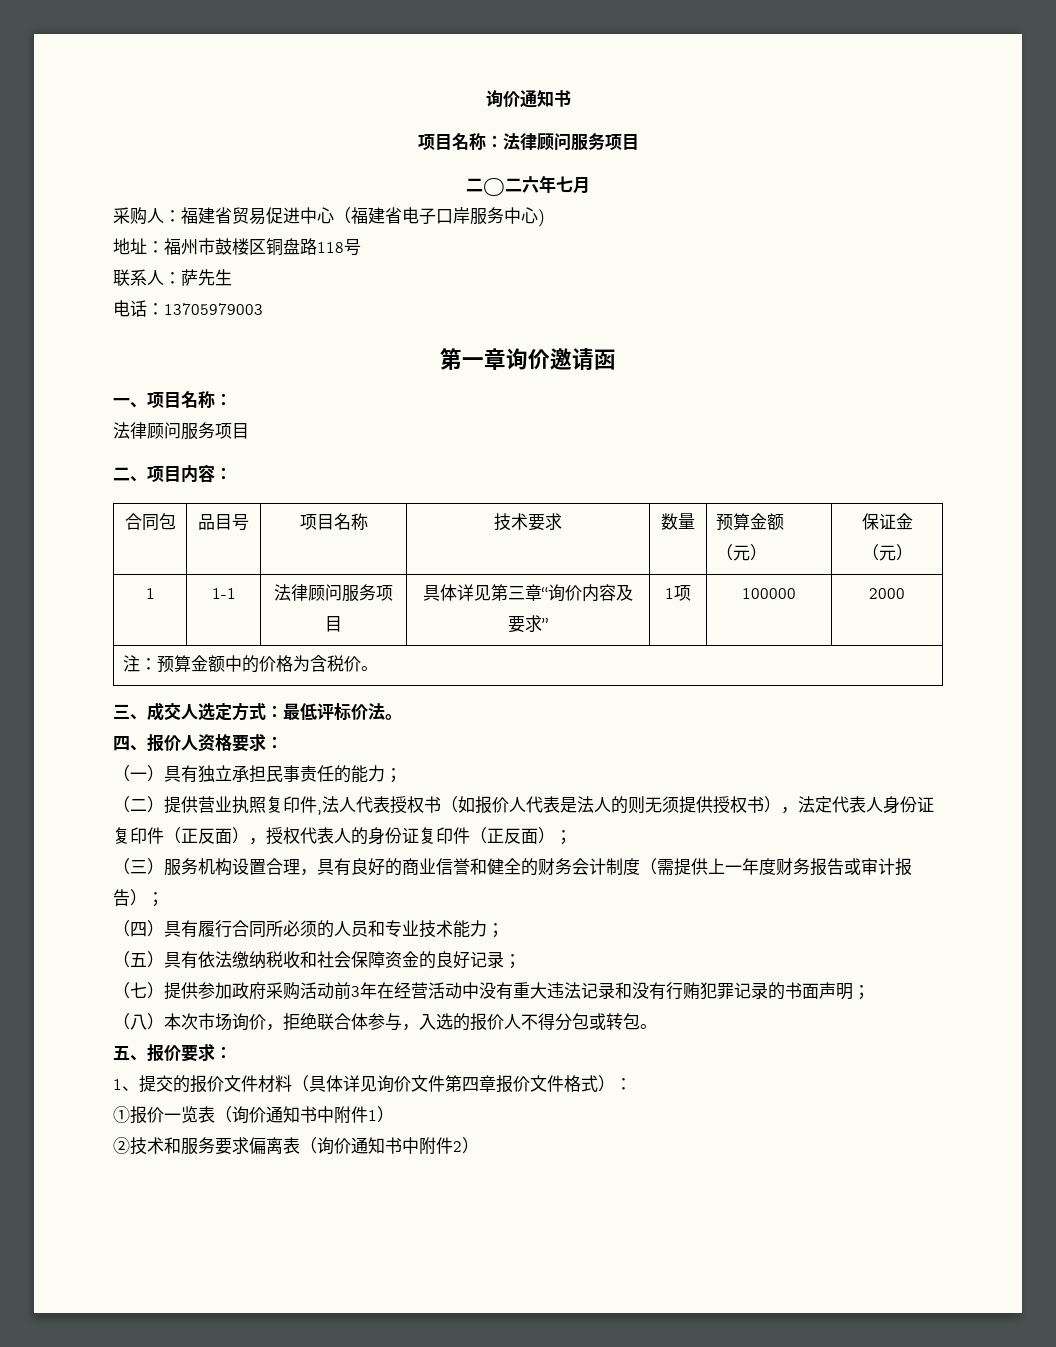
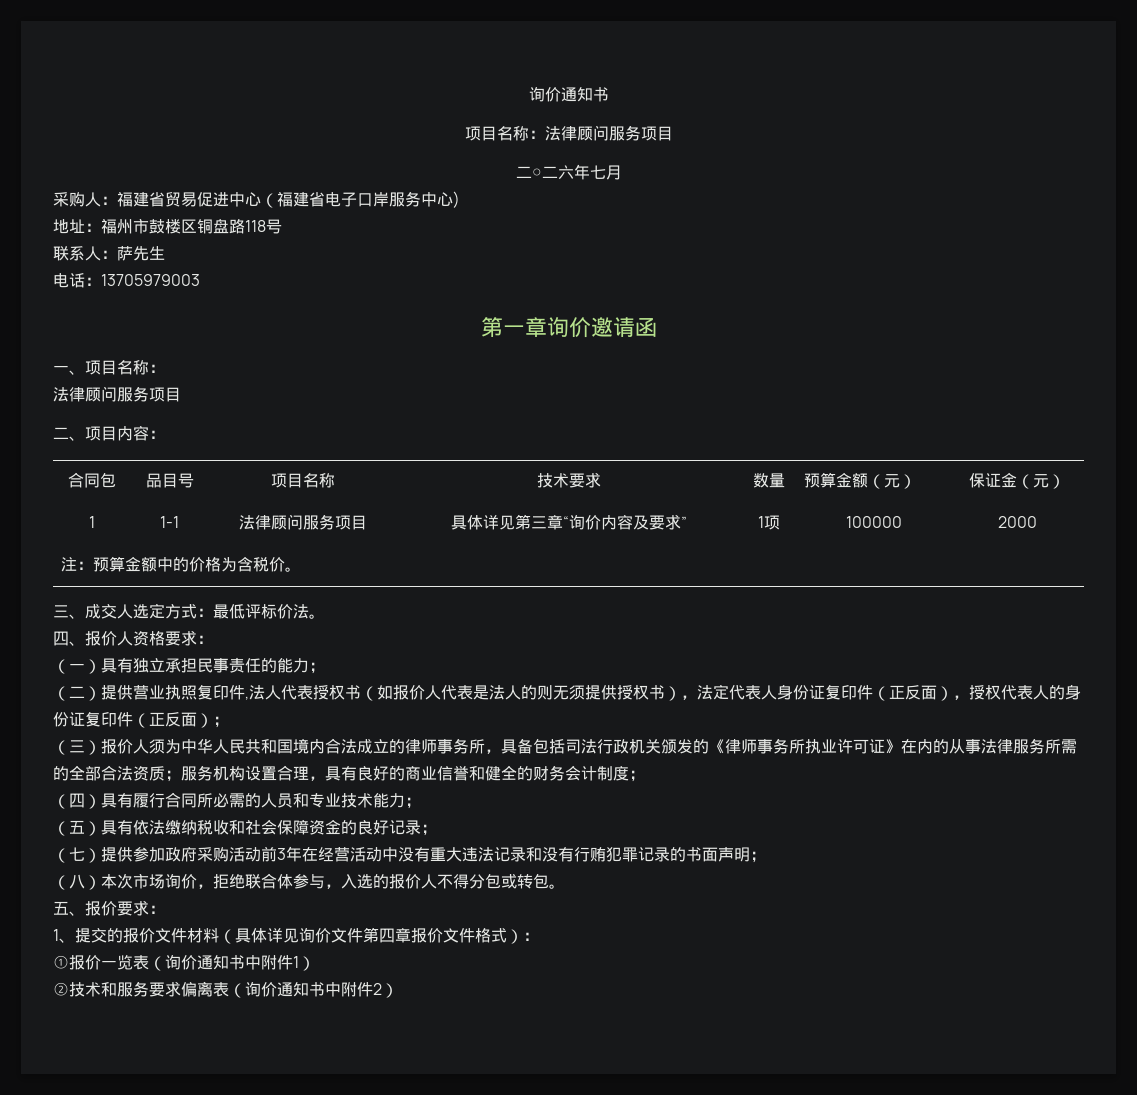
(164, 866) none -> [101,738,1077,754] [53,765,181,782] 报价人须为中华人民共和国境内合法成立的律师事务所，具备包括司法行政机关颁发的《律师事务所执业许可证》在内的从事法律服务所需的全部合法资质；
[640,858,912,876] [113,889,147,906] （需提供上一年度财务报告或审计报告） -> (629, 773) none
[300,920,317,937] 须 -> [229,793,245,808] 需

